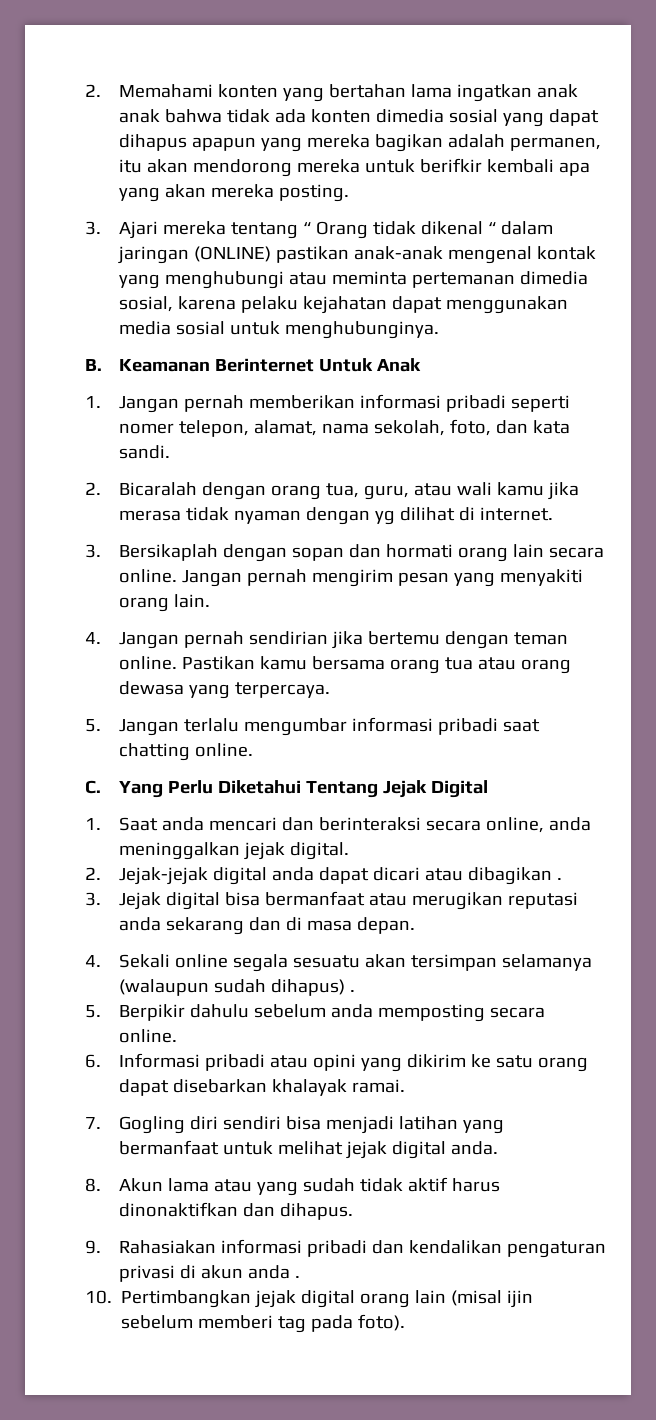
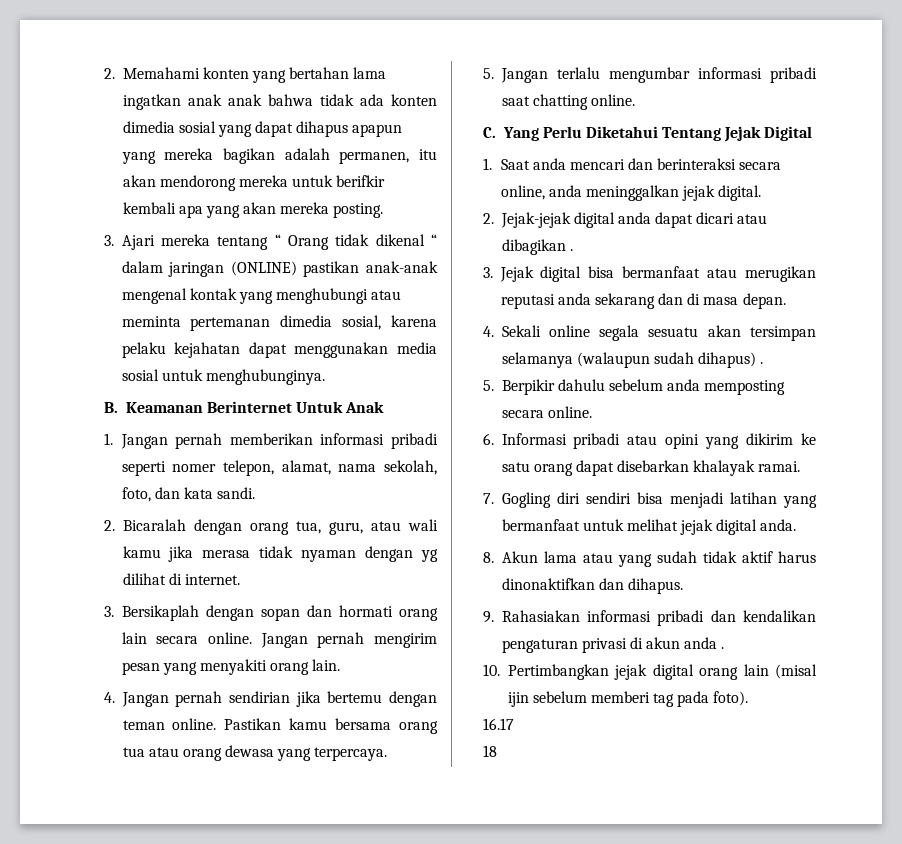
(405, 1322) none -> [482,718,514,730] [482,745,497,757] // 16.17 // 18

